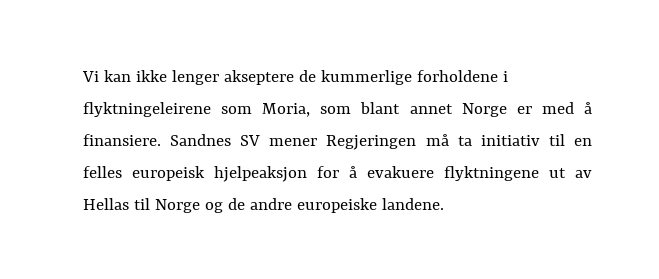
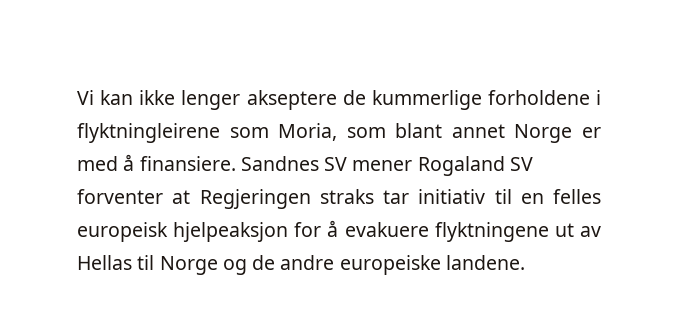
[83,102,211,117] flyktningeleirene -> [77,123,220,143] flyktningleirene
[326,134,472,150] Regjeringen må ta -> [417,156,533,176] [77,189,409,209] Rogaland SV forventer at Regjeringen straks tar

